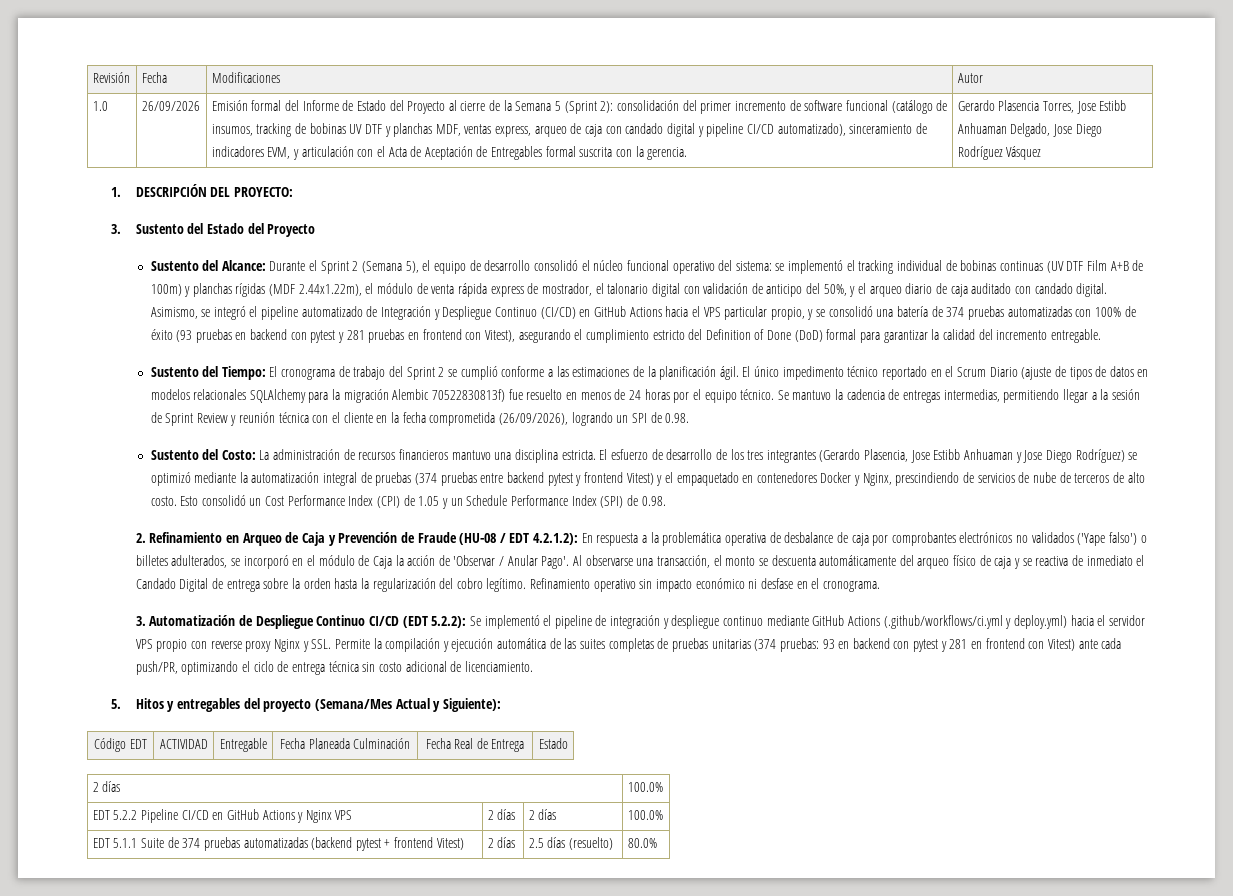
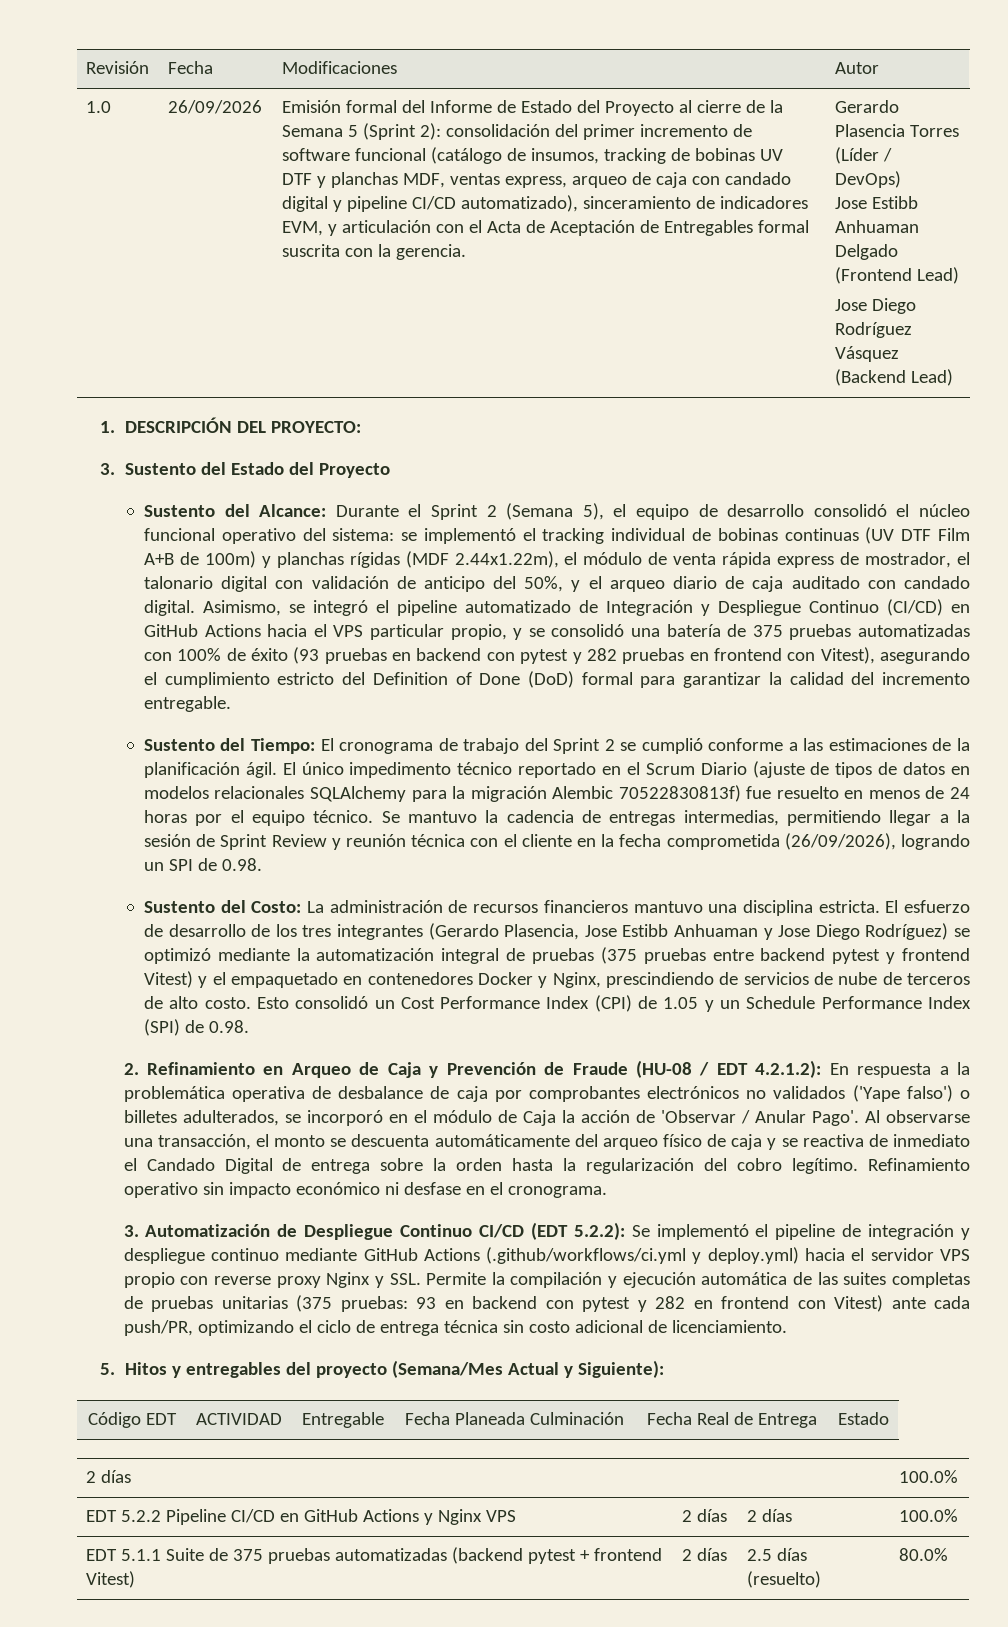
[1042,100,1127,114] [957,123,1051,137] Torres, Jose Estibb Anhuaman Delgado, -> [910,125,960,137] [835,147,893,164] [835,171,902,188] [835,196,919,209] [835,220,920,233] [835,244,899,260] [835,267,960,284] Torres (Líder / DevOps) // Jose Estibb Anhuaman Delgado (Frontend Lead) //
(1042, 153) none -> [835,369,954,386] (Backend Lead)
[946,307,965,317] 374 -> [752,625,783,637] 375
[346,330,365,340] 281 -> [586,648,617,661] 282
[415,473,438,485] (374 -> [600,947,637,964] (375
[754,639,777,651] (374 -> [296,1295,333,1312] (375
[949,639,968,649] 281 -> [655,1296,686,1309] 282
[182,838,201,848] 374 -> [233,1549,264,1561] 375

